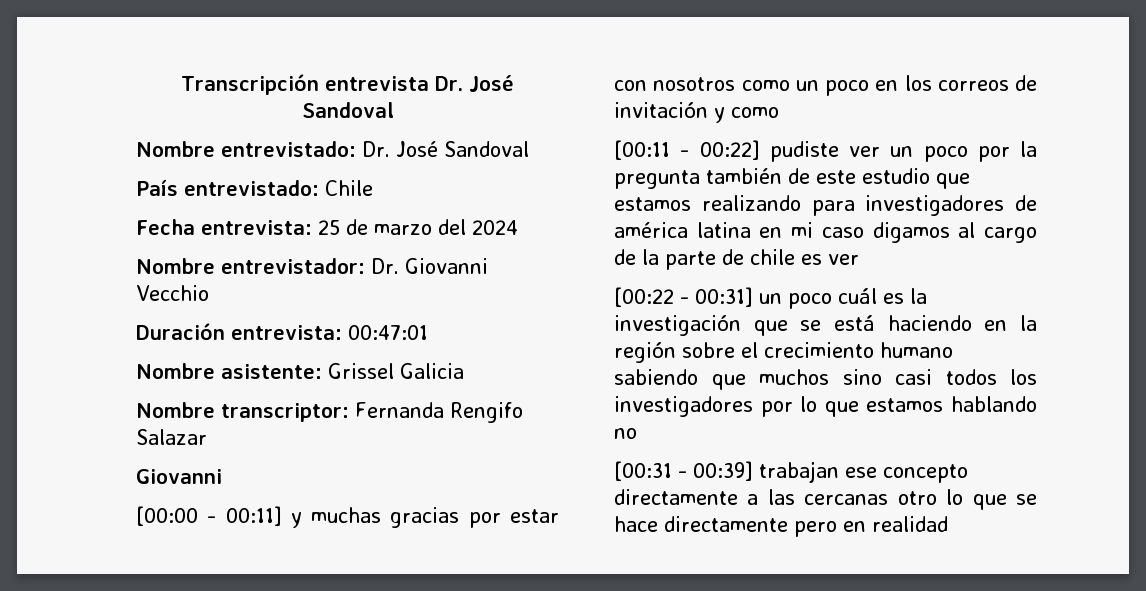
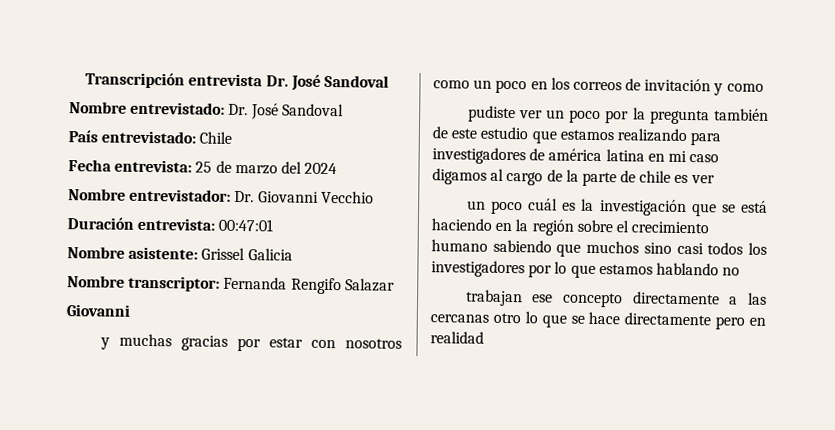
[136,506,282,526] [00:00 - 00:11] -> (130, 310) none
[614,140,760,160] [00:11 - 00:22] -> (764, 87) none
[614,287,753,307] [00:22 - 00:31] -> (715, 179) none
[614,461,753,481] [00:31 - 00:39] -> (741, 271) none

